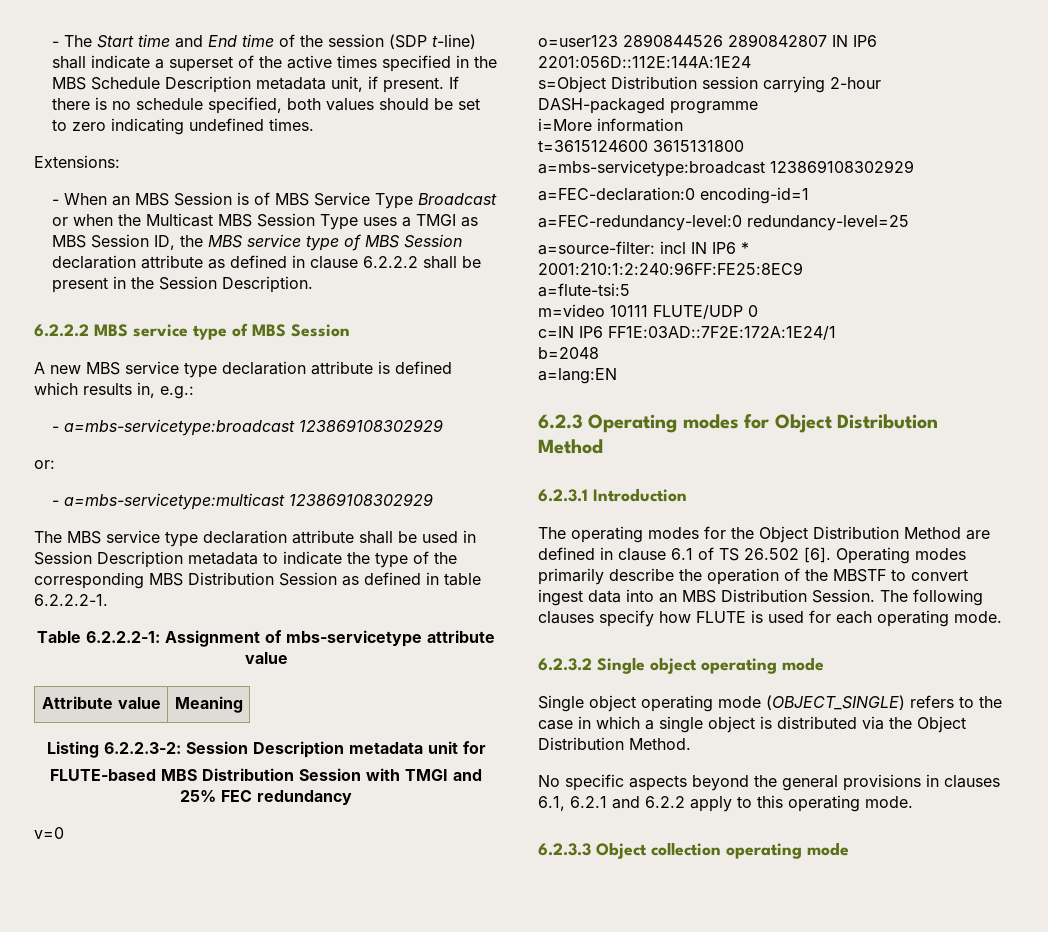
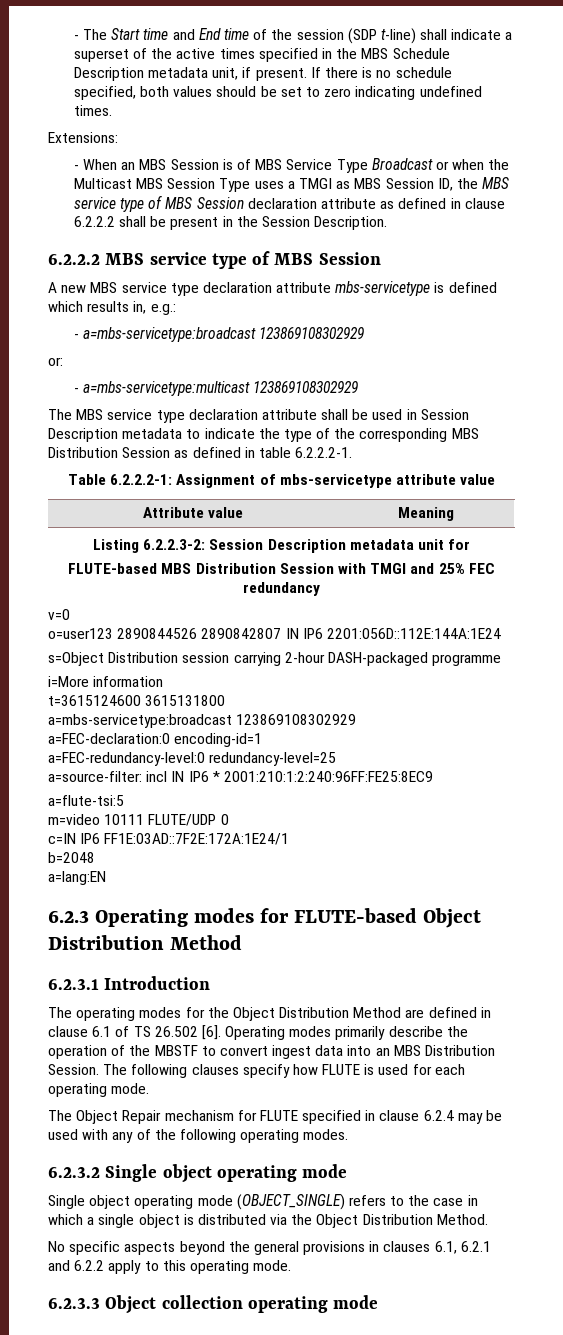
(373, 368) none -> [335,281,431,296] mbs-servicetype
(770, 421) none -> [294,908,418,923] FLUTE-based
(1002, 617) none -> [48,1110,503,1124] [48,1129,349,1143] // The Object Repair mechanism for FLUTE specified in clause 6.2.4 may be used with any of the following operating modes.

